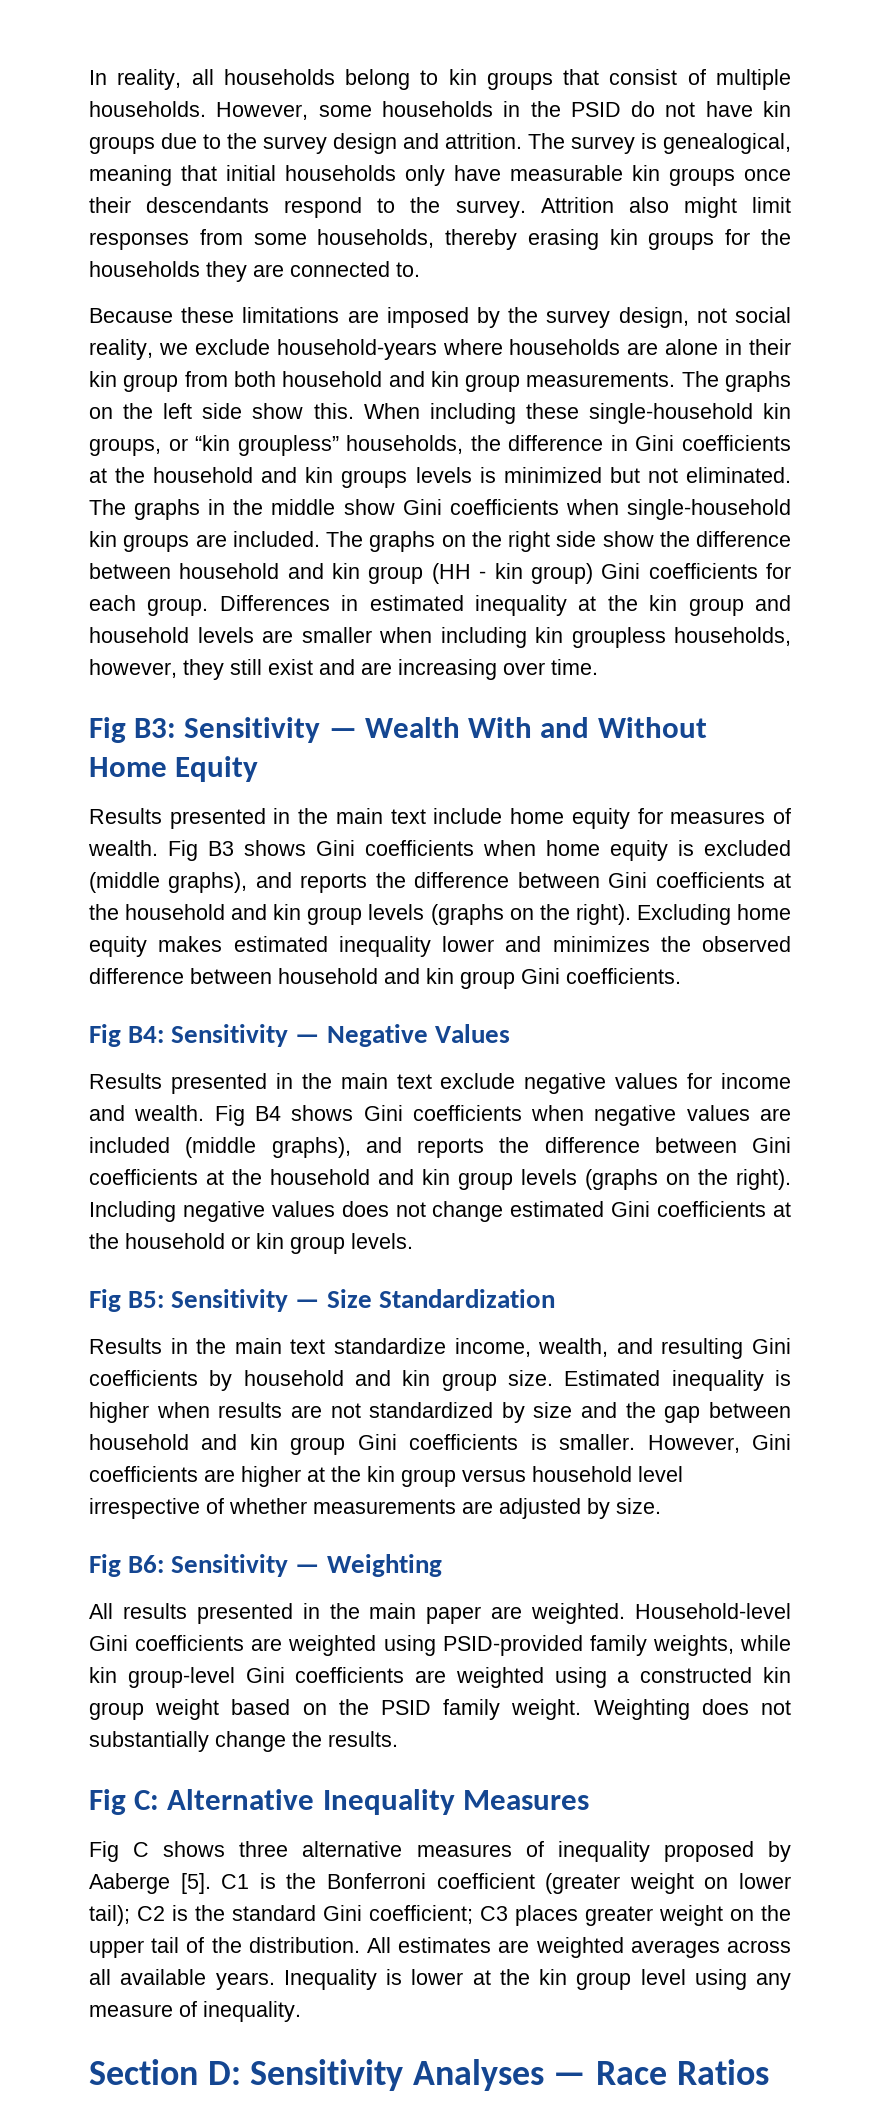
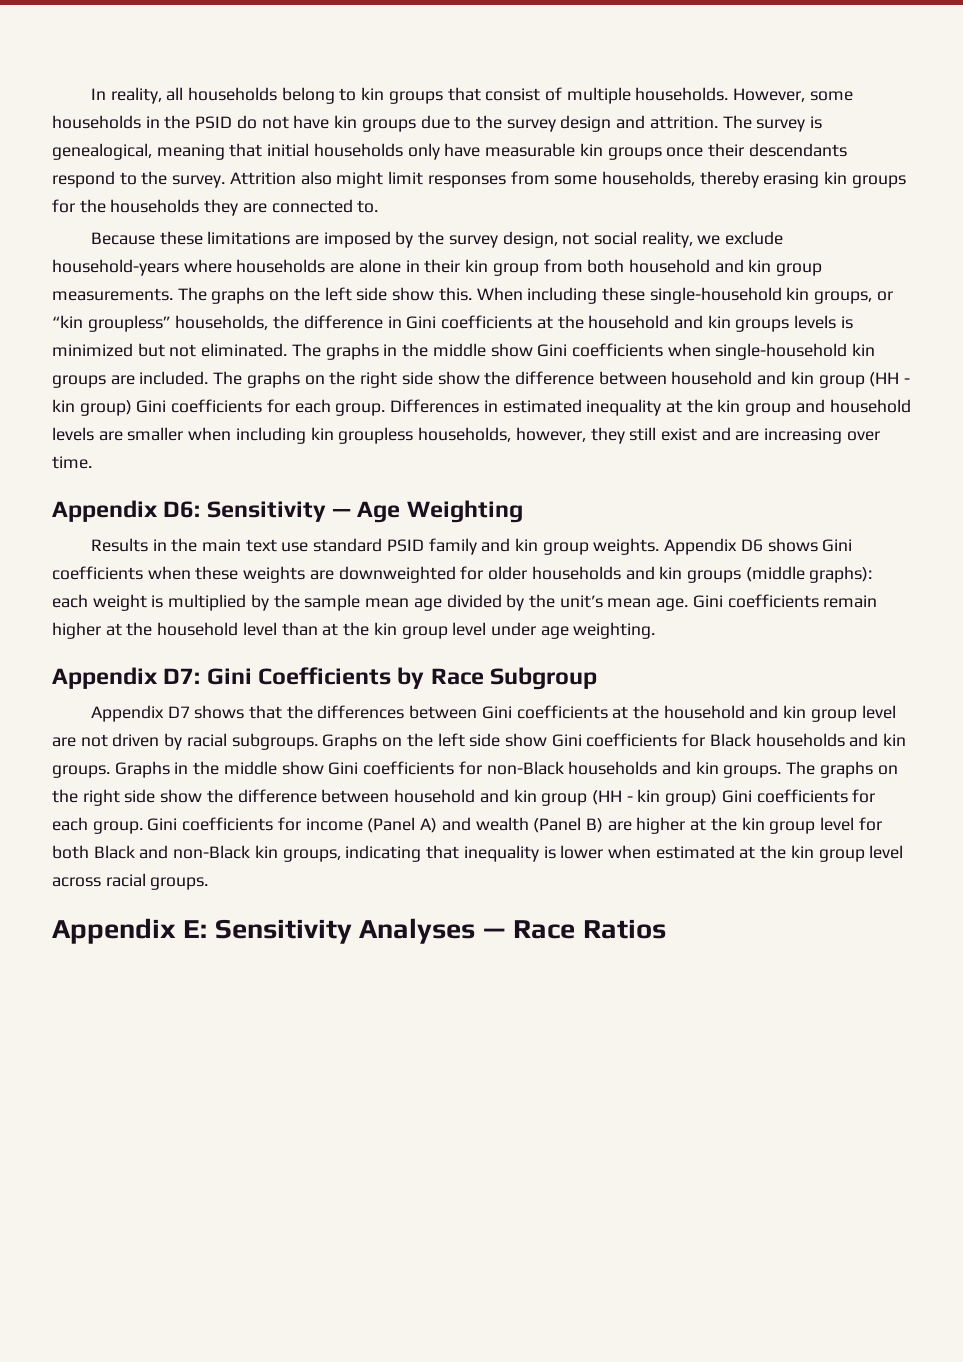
[89,717,707,743] [89,756,259,782] [89,808,792,829] [88,840,791,861] [89,872,792,893] [89,904,791,925] [89,936,791,957] [89,968,681,989] [89,1024,510,1047] [89,1073,791,1094] [89,1105,791,1126] [89,1137,791,1158] [89,1169,791,1190] [89,1201,792,1222] [89,1233,413,1254] [89,1289,555,1312] [89,1338,792,1359] [89,1370,791,1391] [89,1402,791,1423] [89,1434,792,1455] [89,1466,198,1482] Fig B3: Sensitivity — Wealth With and Without Home Equity // Results presented in the main text include home equity for measures of wealth. Fig B3 shows Gini coefficients when home equity is excluded (middle graphs), and reports the difference between Gini coefficients at the household and kin group levels (graphs on the right). Excluding home equity makes estimated inequality lower and minimizes the observed difference between household and kin group Gini coefficients. // Fig B4: Sensitivity — Negative Values // Results presented in the main text exclude negative values for income and wealth. Fig B4 shows Gini coefficients when negative values are included (middle graphs), and reports the difference between Gini coefficients at the household and kin group levels (graphs on the right). Including negative values does not change estimated Gini coefficients at the household or kin group levels. // Fig B5: Sensitivity — Size Standardization // Results in the main text standardize income, wealth, and resulting Gini coefficients by household and kin group size. Estimated inequality is higher when results are not standardized by size and the gap between household and kin group Gini coefficients is smaller. However, Gini coefficients -> [52,500,523,523] [90,538,853,555] [52,566,873,583] [52,594,878,611] [52,622,656,639] [52,667,598,690] [90,705,896,722] [52,733,907,750] [52,761,898,778] [52,789,876,806] [52,817,603,834] Appendix D6: Sensitivity — Age Weighting // Results in the main text use standard PSID family and kin group weights. Appendix D6 shows Gini coefficients when these weights are downweighted for older households and kin groups (middle graphs): each weight is multiplied by the sample mean age divided by the unit’s mean age. Gini coefficients remain higher at the household level than at the kin group level under age weighting. // Appendix D7: Gini Coefficients by Race Subgroup // Appendix D7 shows that the differences between Gini coefficients at the household and kin group level are not driven by racial subgroups. Graphs on the left side show Gini coefficients for Black households and kin groups. Graphs in the middle show Gini coefficients for non-Black households and kin groups. The graphs on the right side show the difference between household and kin group (HH - kin group) Gini coefficients for each group. Gini coefficients for income (Panel A) and wealth (Panel B)
[462,1466,683,1482] [89,1498,661,1519] [89,1554,442,1577] [89,1603,792,1624] [89,1635,791,1656] [89,1667,792,1688] [89,1699,791,1720] [89,1731,398,1752] [89,1789,589,1815] [89,1841,791,1862] [89,1873,792,1894] [89,1905,791,1926] [89,1937,791,1958] [89,1969,791,1990] [89,2001,301,2022] [89,2059,241,2085] versus household level irrespective of whether measurements are adjusted by size. // Fig B6: Sensitivity — Weighting // All results presented in the main paper are weighted. Household-level Gini coefficients are weighted using PSID-provided family weights, while kin group-level Gini coefficients are weighted using a constructed kin group weight based on the PSID family weight. Weighting does not substantially change the results. // Fig C: Alternative Inequality Measures // Fig C shows three alternative measures of inequality proposed by Aaberge [5]. C1 is the Bonferroni coefficient (greater weight on lower tail); C2 is the standard Gini coefficient; C3 places greater weight on the upper tail of the distribution. All estimates are weighted averages across all available years. Inequality is lower at the kin group level using any measure of inequality. // Section D: -> [820,817,882,831] [52,845,904,862] [52,873,209,890] [52,918,208,944] level for both Black and non-Black kin groups, indicating that inequality is lower when estimated at the kin group level across racial groups. // Appendix E:

